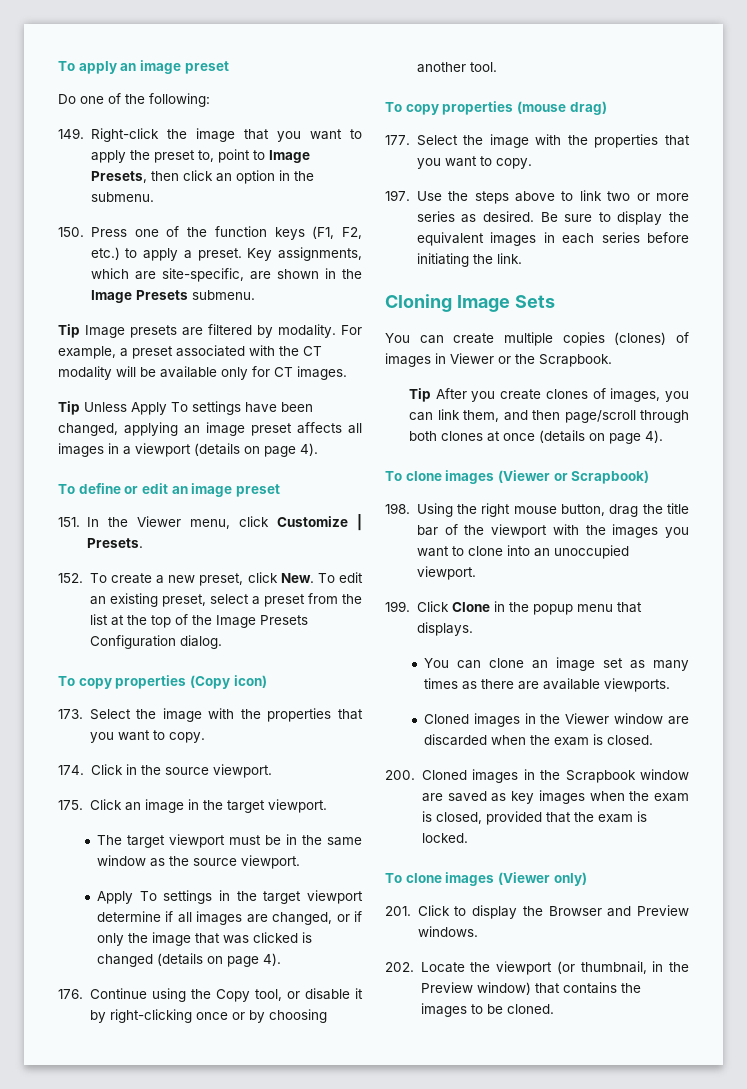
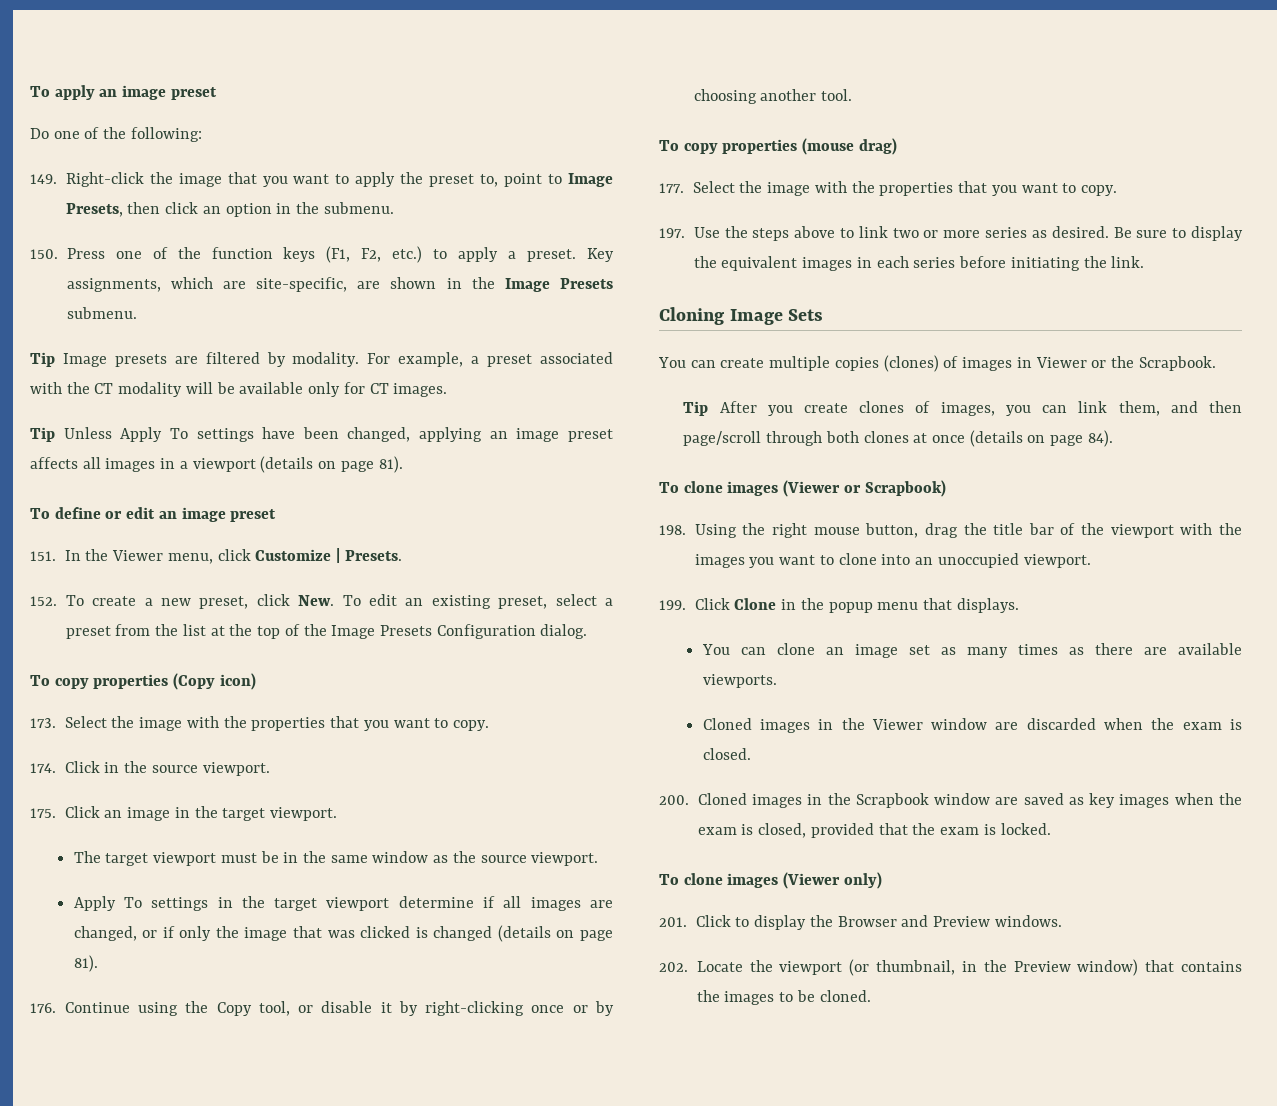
[300,443,318,456] 4). -> [378,456,403,473] 81).
[262,953,281,966] 4). -> [73,955,98,972] 81).
[645,430,664,443] 4). -> [1087,430,1113,447] 84).

